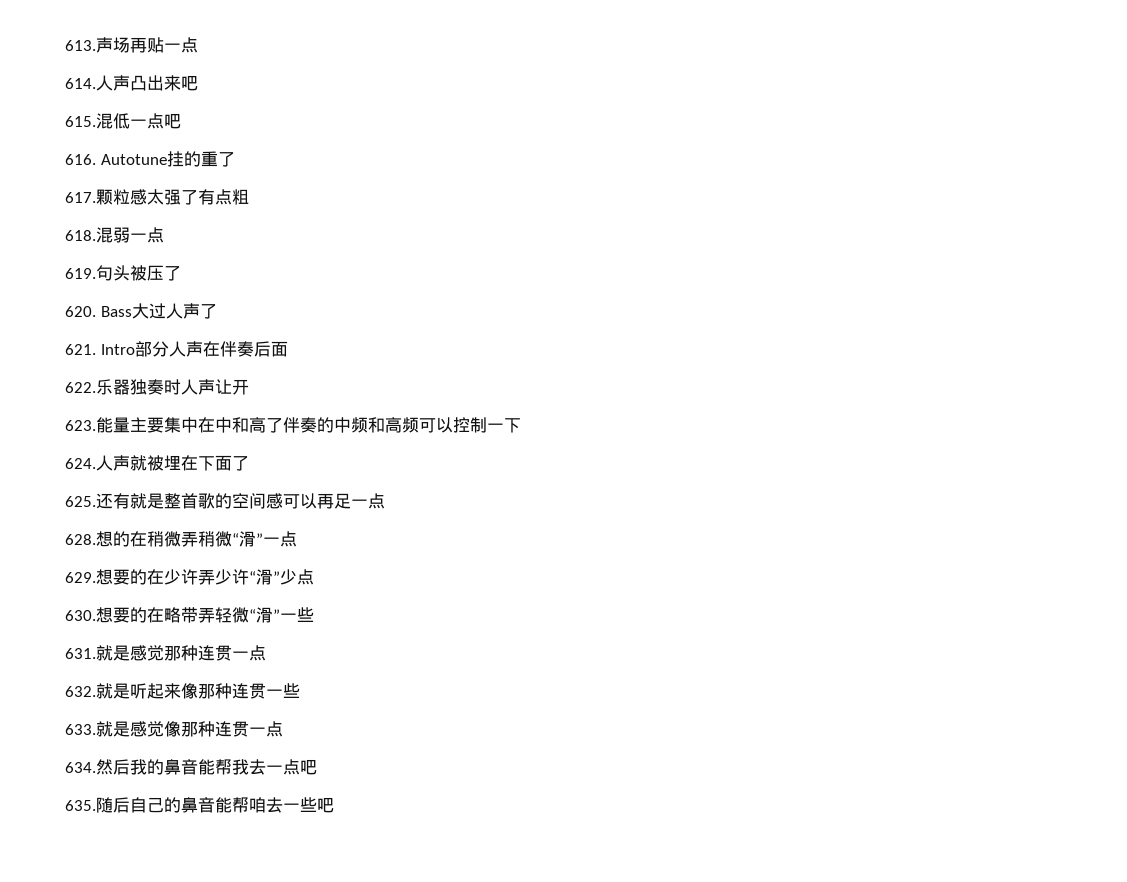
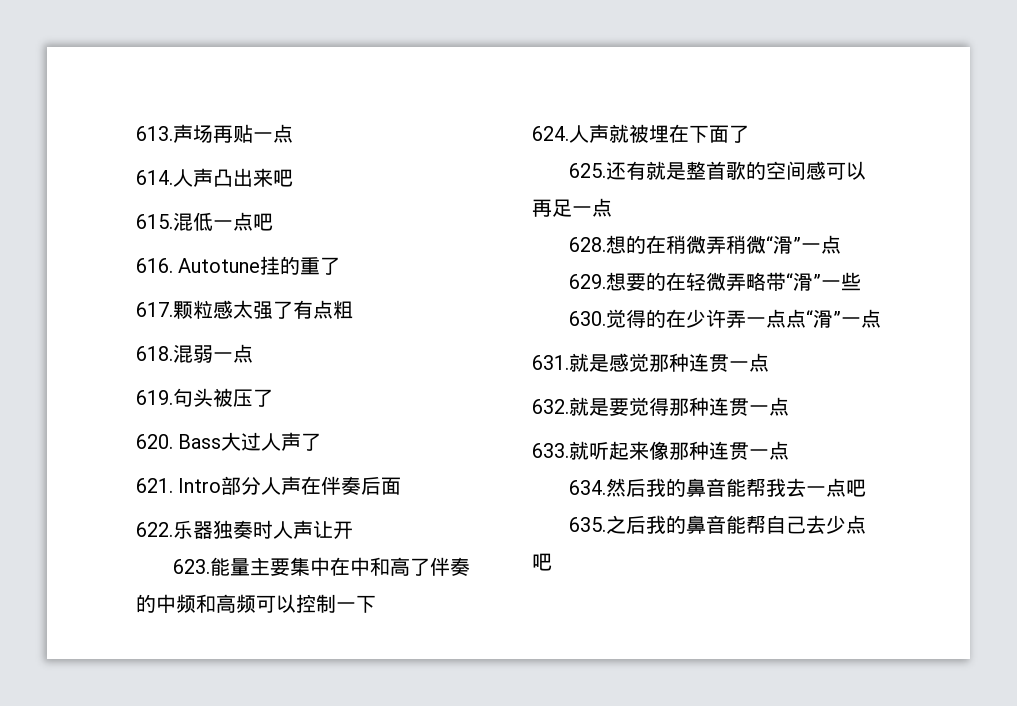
[164,569,314,585] [65,607,314,623] 少许弄少许“滑”少点 // 630.想要的在略带弄轻微“滑”一些 -> [685,272,861,291] [568,309,881,328] 轻微弄略带“滑”一些 // 630.觉得的在少许弄一点点“滑”一点
[130,683,300,699] 听起来像那种连贯一些 -> [609,397,789,416] 要觉得那种连贯一点
[113,721,164,737] 是感觉 -> [589,441,649,460] 听起来
[96,797,317,813] 随后自己的鼻音能帮咱去一些 -> [605,515,866,534] 之后我的鼻音能帮自己去少点

